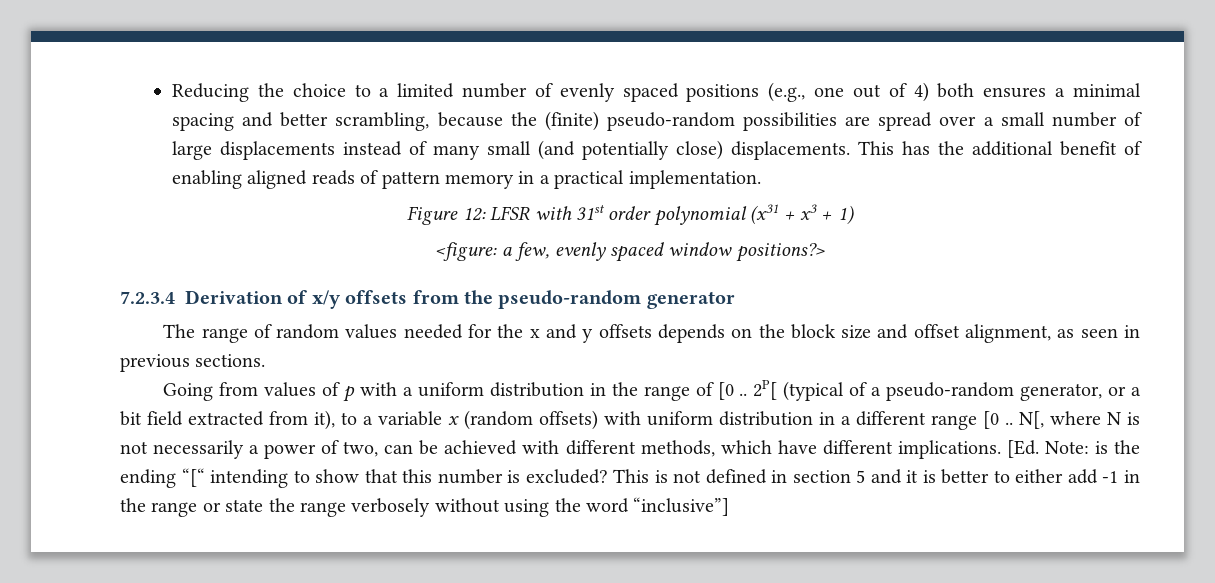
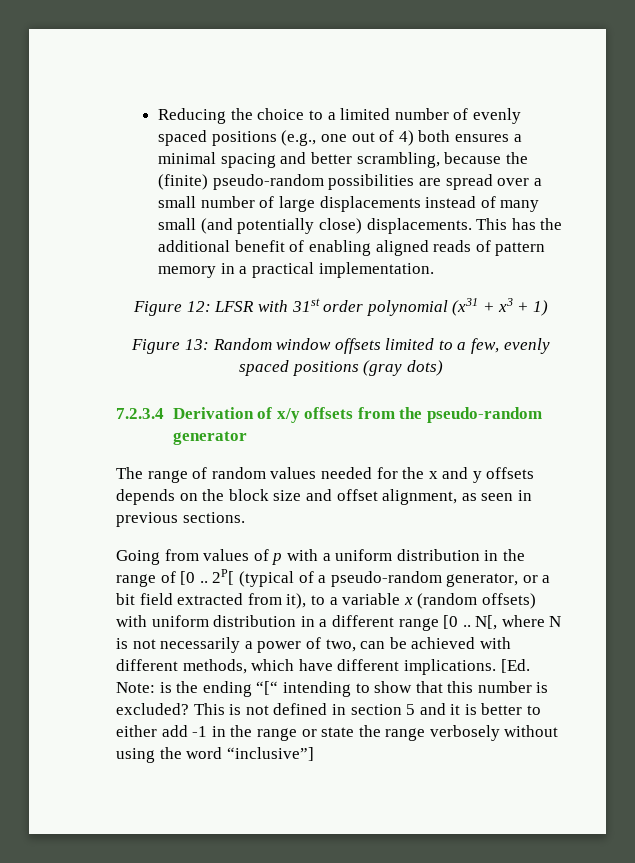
[435,242,498,261] <figure: -> [131,338,453,354] Figure 13: Random window offsets limited to
[668,242,825,262] window positions?> -> [292,360,443,376] positions (gray dots)

